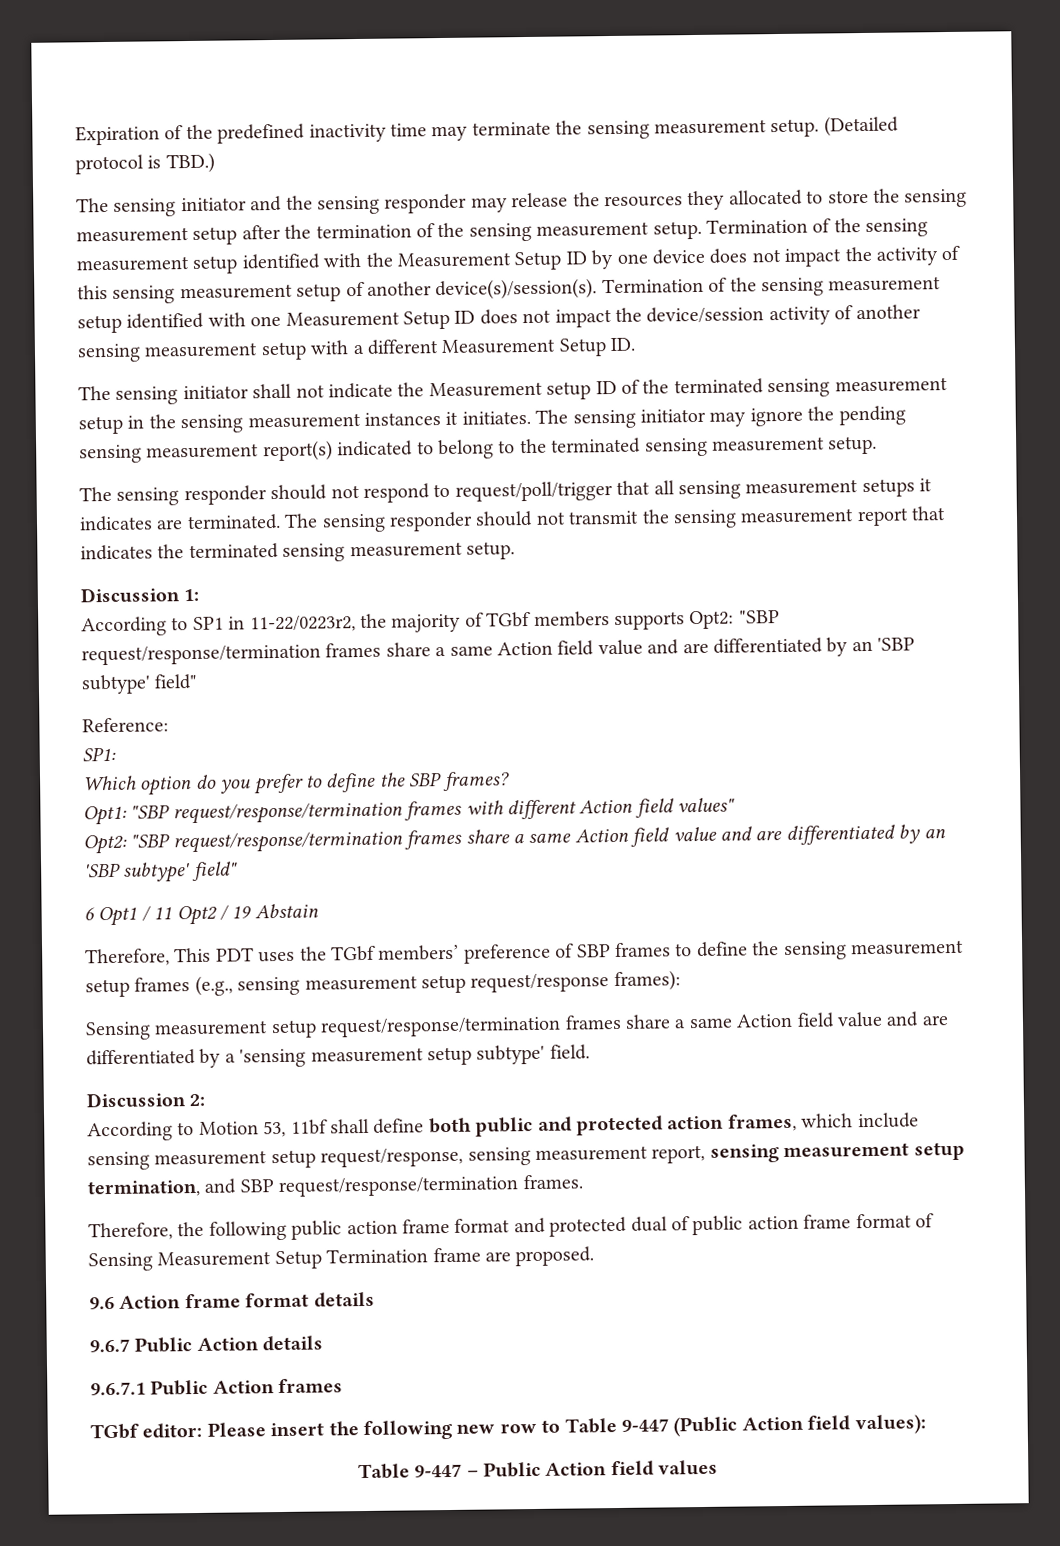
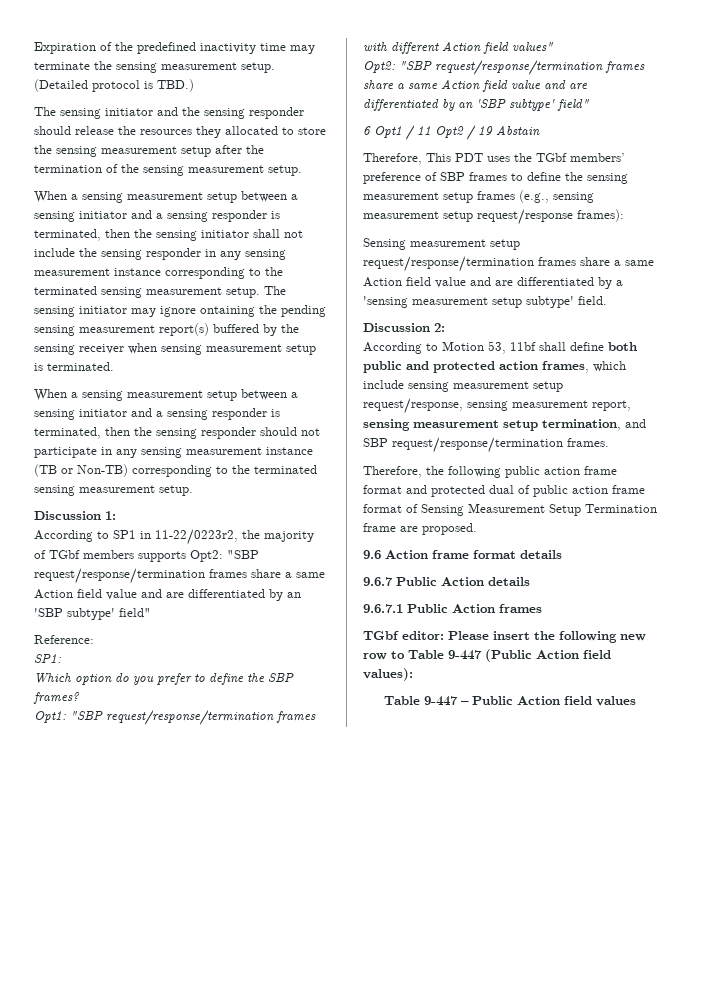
[470,197,508,213] may -> [34,126,71,135] should
[705,218,929,237] [76,245,961,274] [77,276,942,304] [77,304,921,334] [77,337,636,363] [78,377,948,405] [78,405,906,435] [79,435,878,464] [79,478,933,506] [79,506,947,533] [80,544,153,561] Termination of the sensing measurement setup identified with the Measurement Setup ID by one device does not impact the activity of this sensing measurement setup of another device(s)/session(s). Termination of the sensing measurement setup identified with one Measurement Setup ID does not impact the device/session activity of another sensing measurement setup with a different Measurement Setup ID. // The sensing initiator shall not indicate the Measurement setup ID of the terminated sensing measurement setup in the sensing measurement instances it initiates. The sensing initiator may ignore the pending sensing measurement report(s) indicated to belong to the terminated sensing measurement setup. // The sensing responder should not respond to request/poll/trigger that all sensing measurement setups it indicates are terminated. The sensing responder should not transmit the sensing measurement report that indicates -> [34,191,298,203] [34,210,280,222] [34,229,303,241] [34,248,286,260] [34,267,283,279] [34,286,286,298] [34,305,326,317] [34,323,299,336] [34,343,316,355] [34,362,114,371] [34,389,298,401] [34,408,280,420] [34,427,320,439] [34,447,313,458] [34,464,228,477] // When a sensing measurement setup between a sensing initiator and a sensing responder is terminated, then the sensing initiator shall not include the sensing responder in any sensing measurement instance corresponding to the terminated sensing measurement setup. The sensing initiator may ignore ontaining the pending sensing measurement report(s) buffered by the sensing receiver when sensing measurement setup is terminated. // When a sensing measurement setup between a sensing initiator and a sensing responder is terminated, then the sensing responder should not participate in any sensing measurement instance (TB or Non-TB) corresponding to

